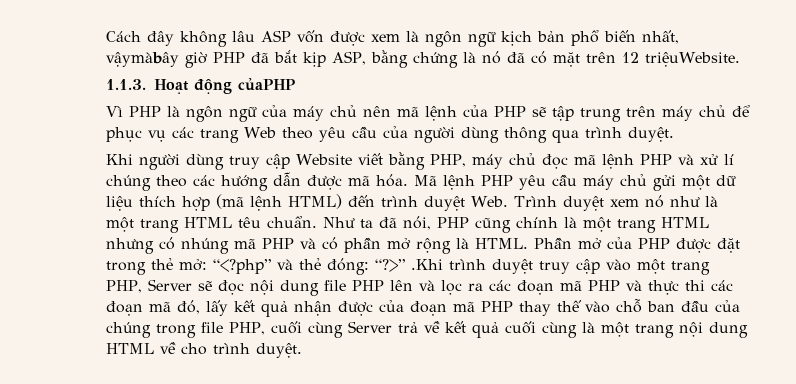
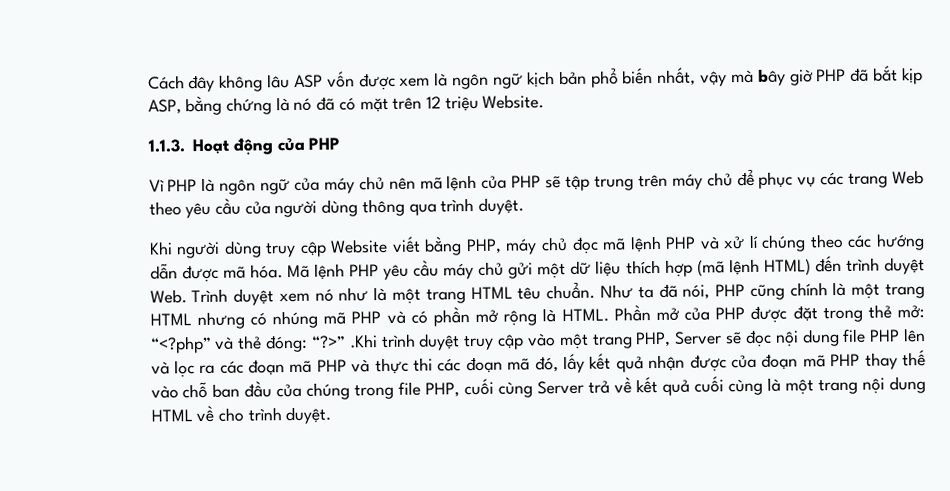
[106,52,180,67] vậymàbây -> [700,68,786,87] vậy mà bây
[645,52,741,67] triệuWebsite. -> [444,94,545,112] triệu Website.
[238,78,296,91] củaPHP -> [276,137,341,152] của PHP

